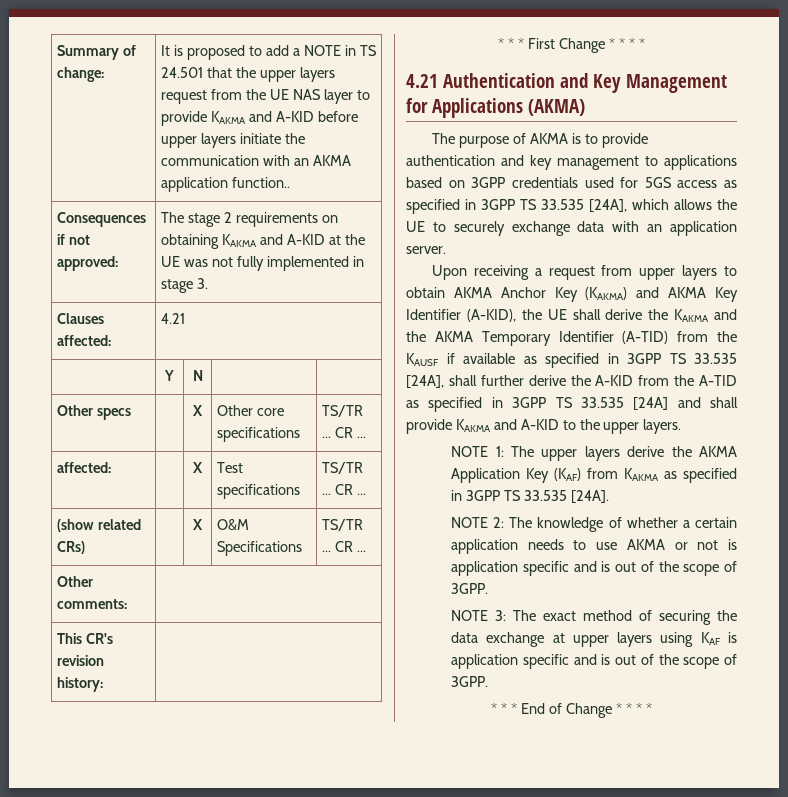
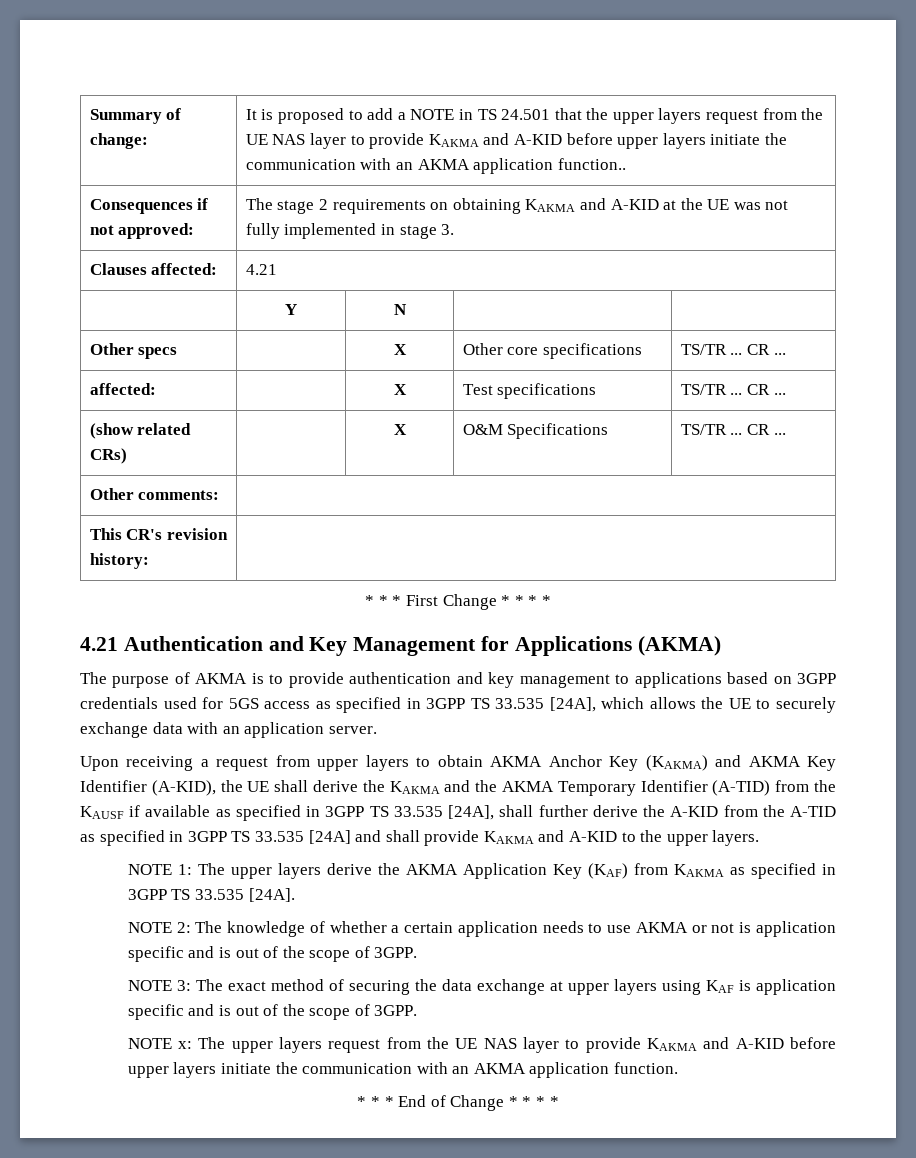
(489, 681) none -> [127,1037,836,1053] [127,1062,679,1078] // NOTE x: The upper layers request from the UE NAS layer to provide KAKMA and A-KID before upper layers initiate the communication with an AKMA application function.

